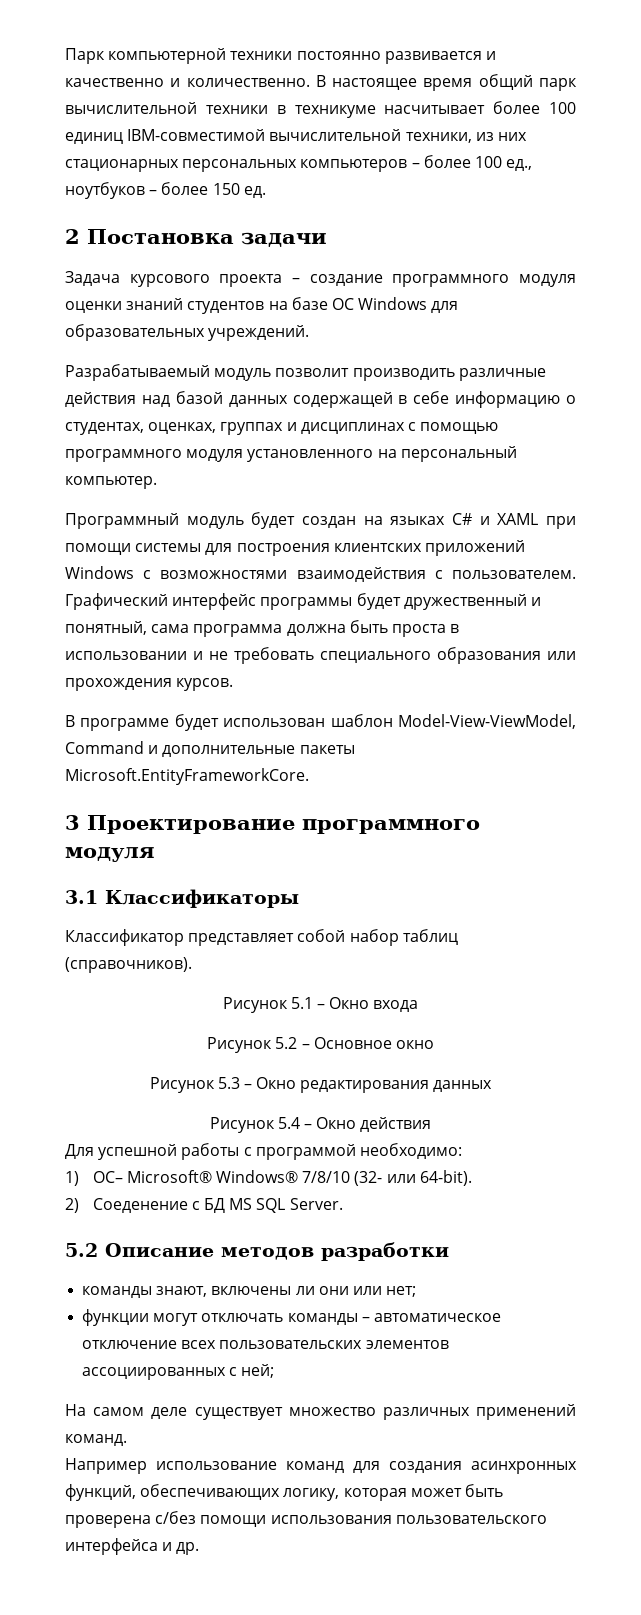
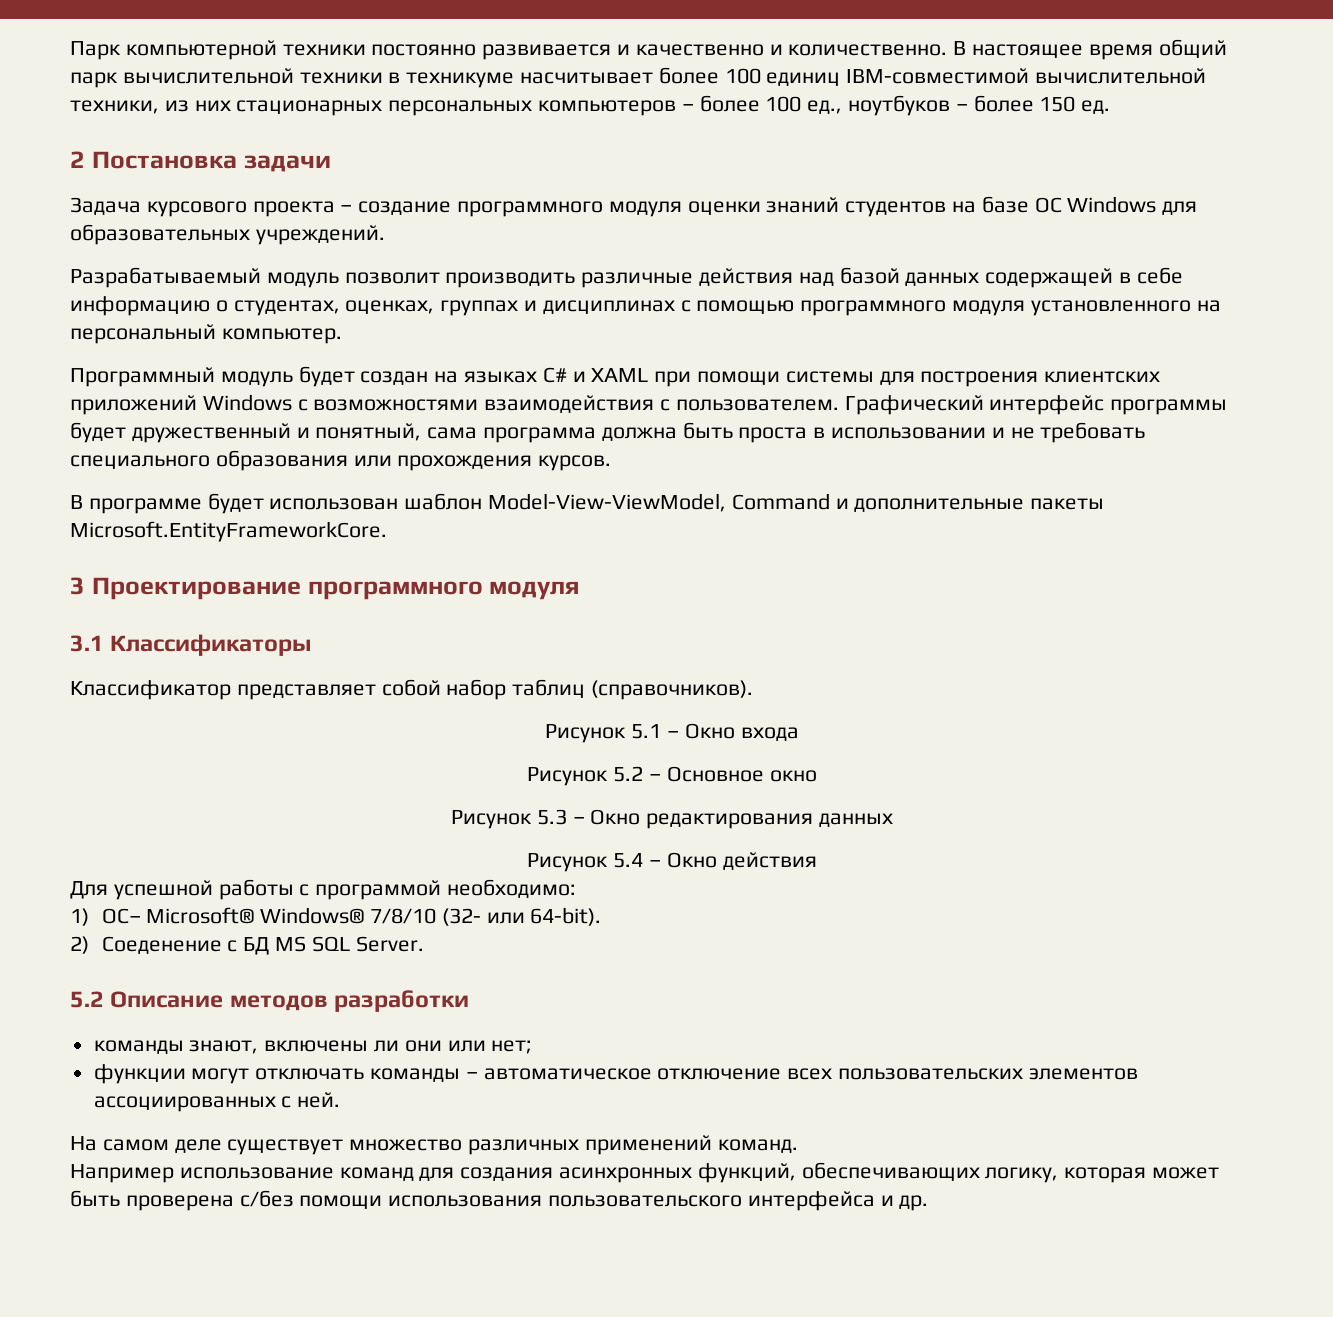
[241,1364,275,1378] ней; -> [297,1092,341,1108] ней.

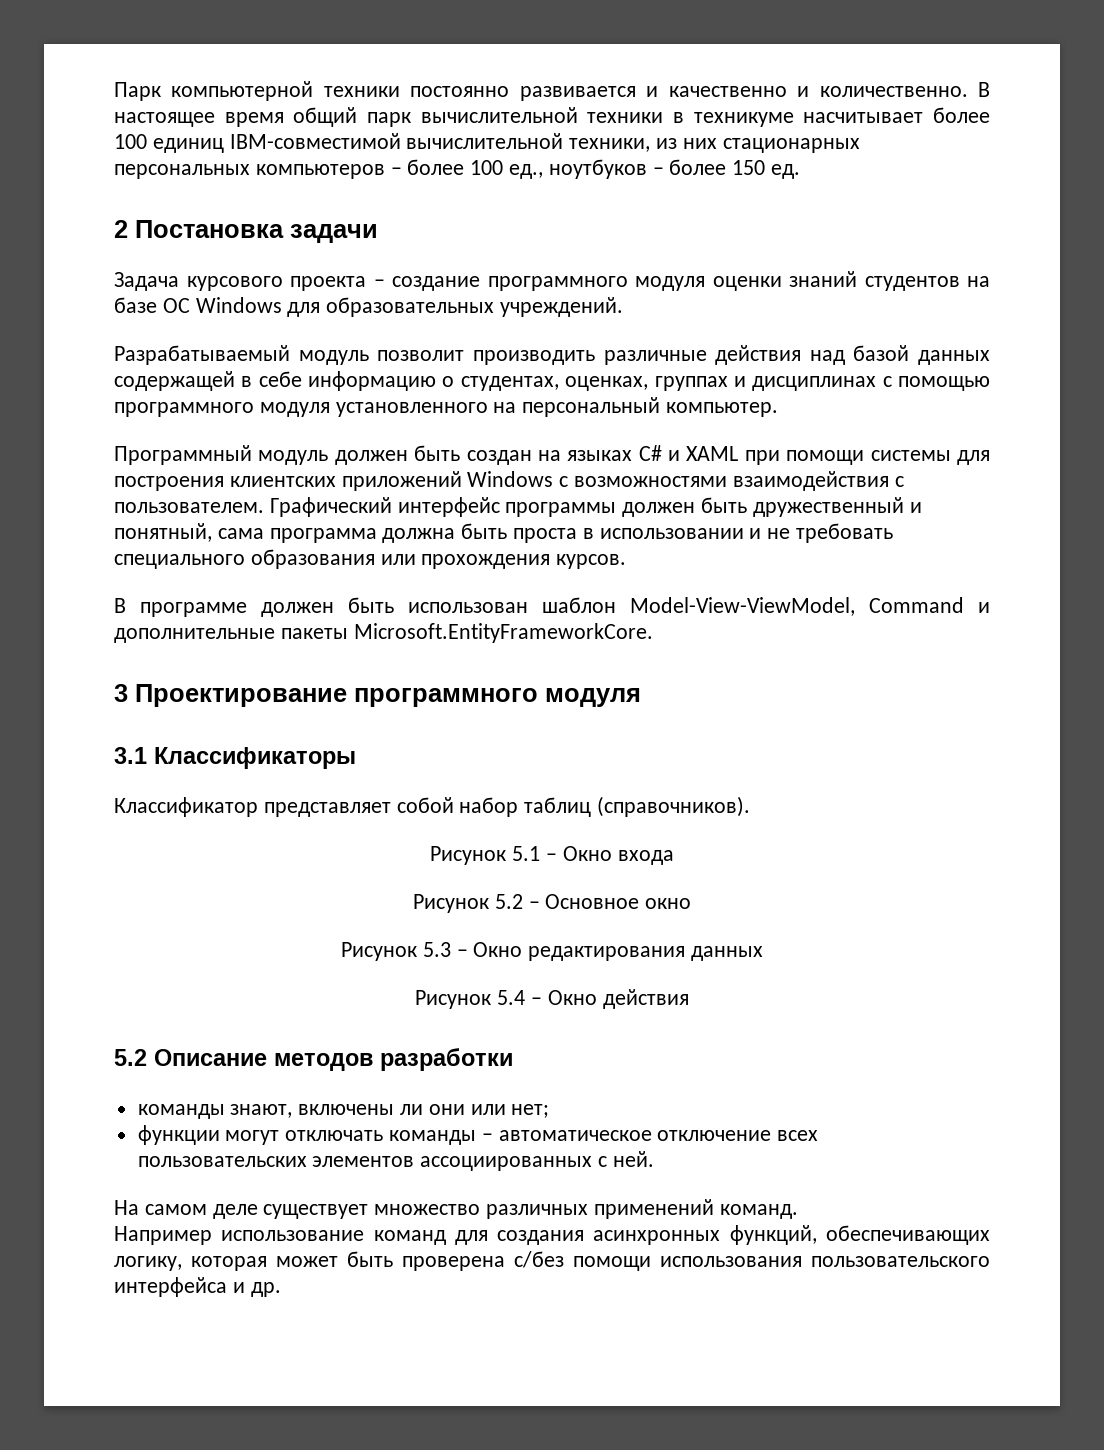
[298,366,355,387] будет -> [334,445,461,465] должен быть
[70,422,126,443] будет -> [622,497,748,517] должен быть
[207,493,264,514] будет -> [261,597,394,617] должен быть
[70,879,577,900] [70,907,602,926] [70,936,424,955] // Для успешной работы с программой необходимо: // 1) ОС– Microsoft® Windows® 7/8/10 (32- или 64-bit). // 2) Соеденение с БД MS SQL Server. -> (689, 999) none

